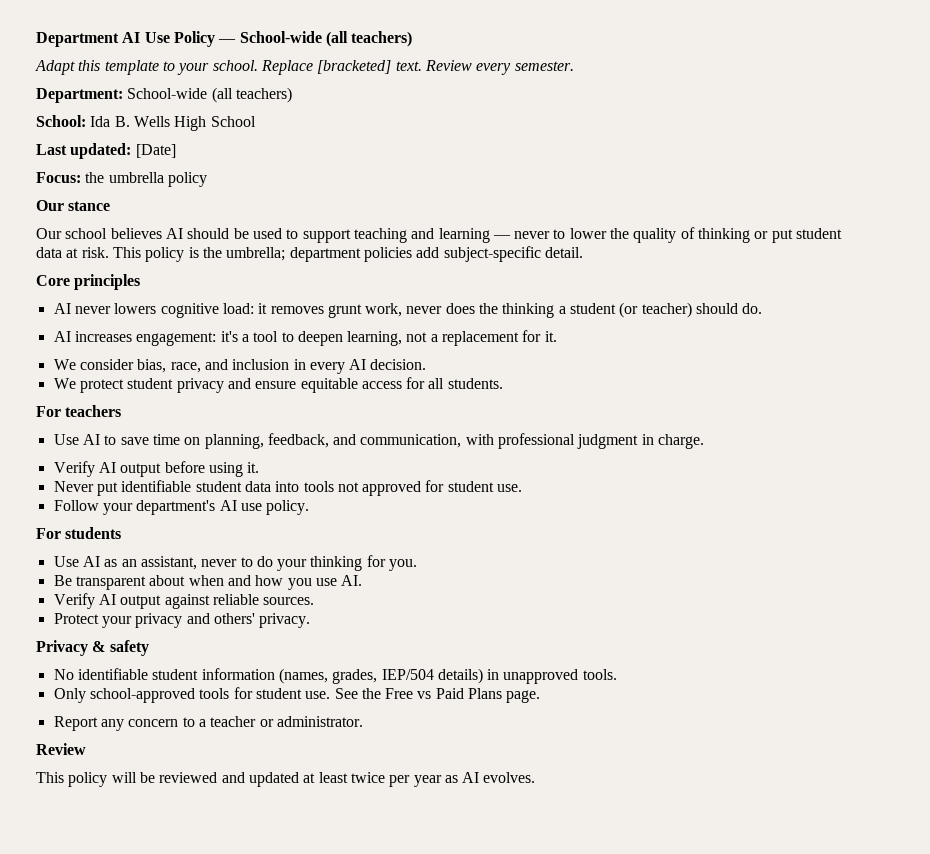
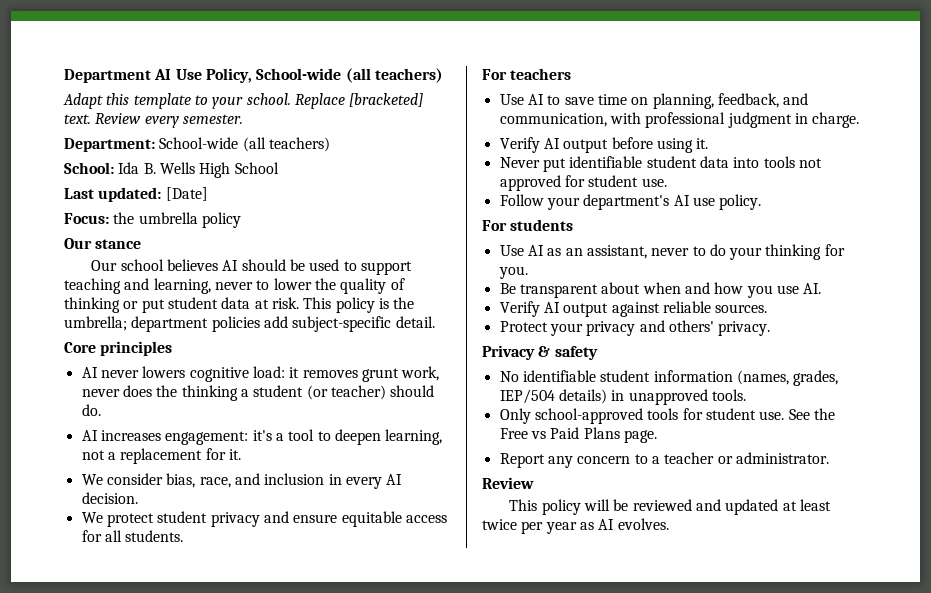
[173,31,237,47] Policy — -> [205,68,252,83] Policy,
[438,228,511,243] learning — -> [153,278,211,294] learning,

